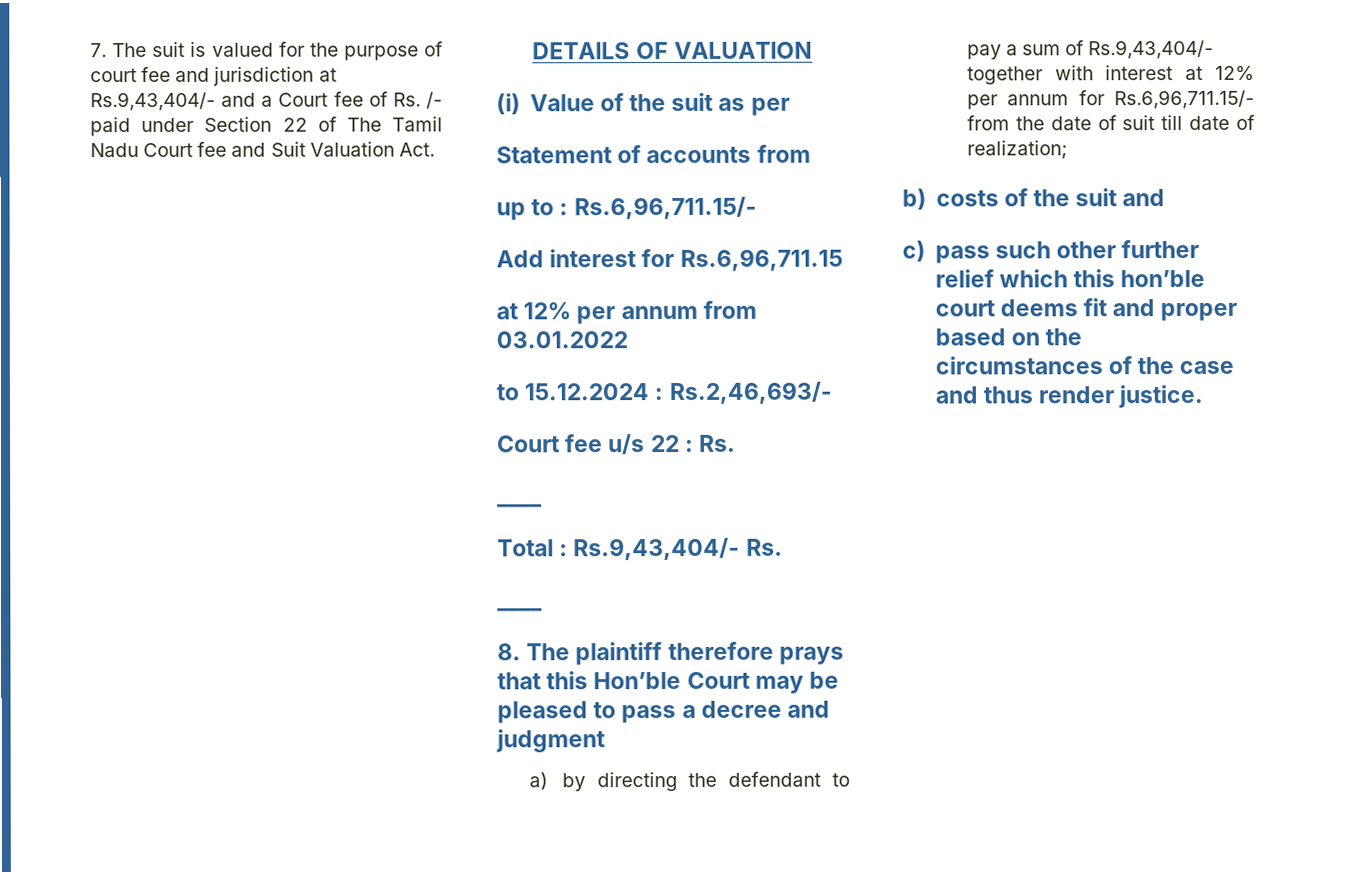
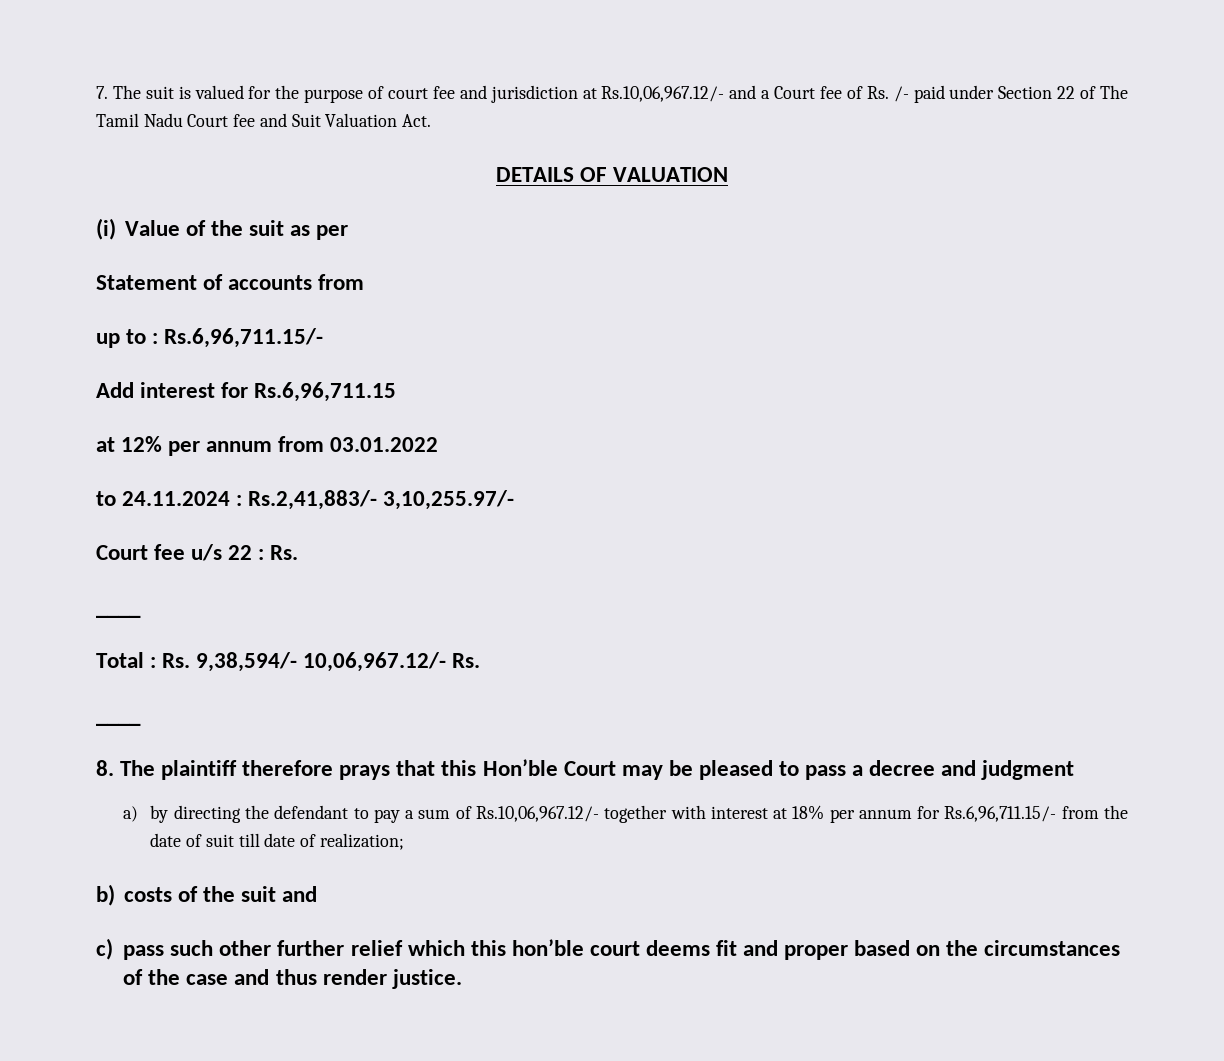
[90,91,216,112] Rs.9,43,404/- -> [601,86,725,102] Rs.10,06,967.12/-
[524,381,832,405] 15.12.2024 : Rs.2,46,693/- -> [122,490,515,510] 24.11.2024 : Rs.2,41,883/- 3,10,255.97/-
[573,537,741,561] Rs.9,43,404/- -> [162,652,447,672] Rs. 9,38,594/- 10,06,967.12/-
[1088,39,1215,60] Rs.9,43,404/- -> [475,806,599,822] Rs.10,06,967.12/-
[1215,65,1255,81] 12% -> [792,805,825,820] 18%

